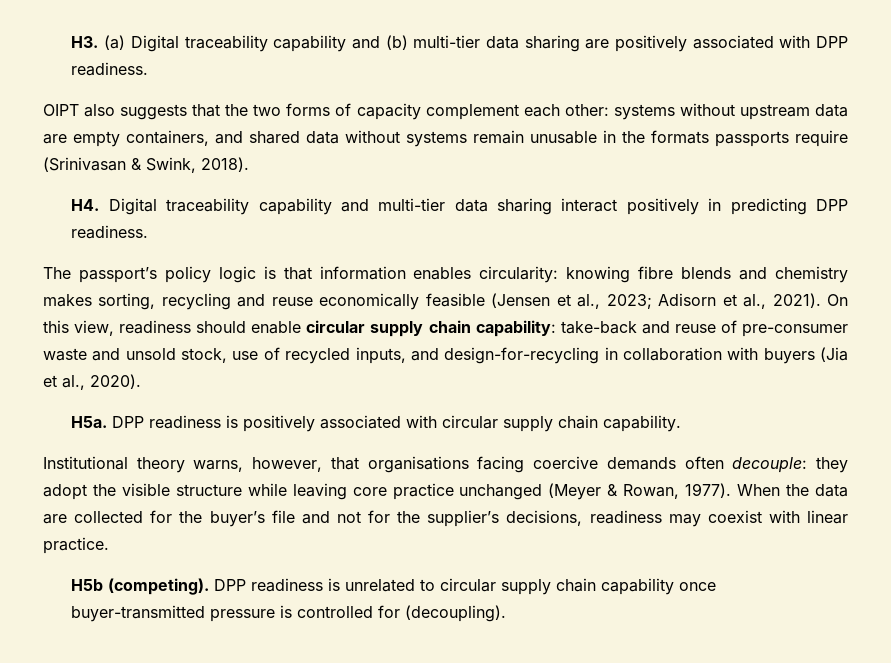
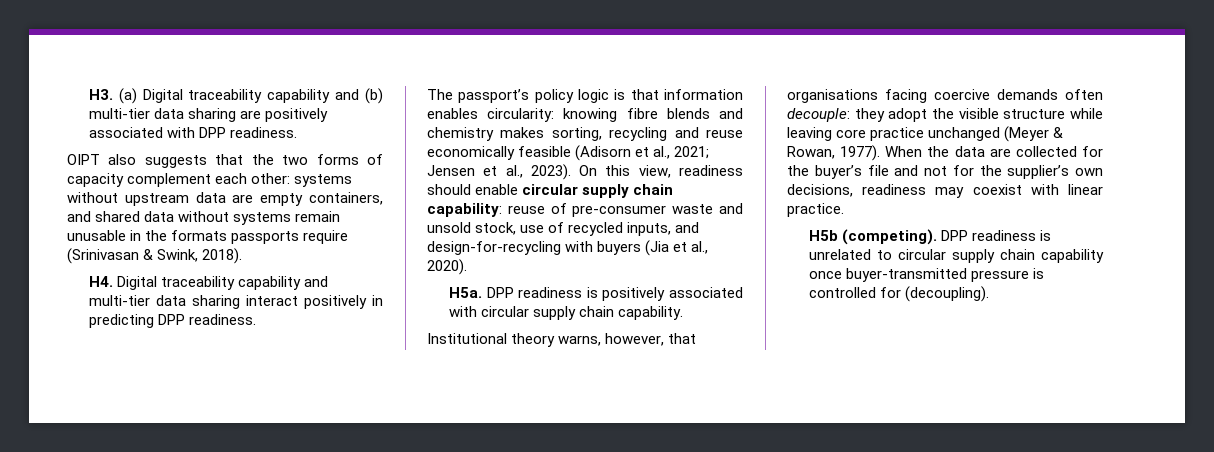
[491,293,821,309] (Jensen et al., 2023; Adisorn et al., 2021). -> [575,145,710,161] [427,164,571,180] (Adisorn et al., 2021; Jensen et al., 2023).
[560,321,670,334] take-back and -> (502, 210) none
[604,347,722,361] in collaboration -> (561, 248) none
(500, 518) none -> [1075,168,1103,176] own

